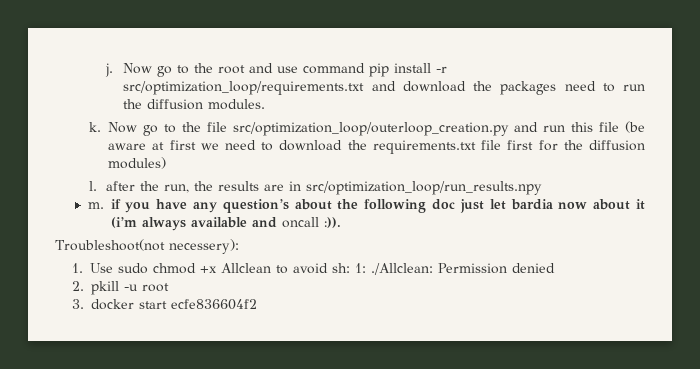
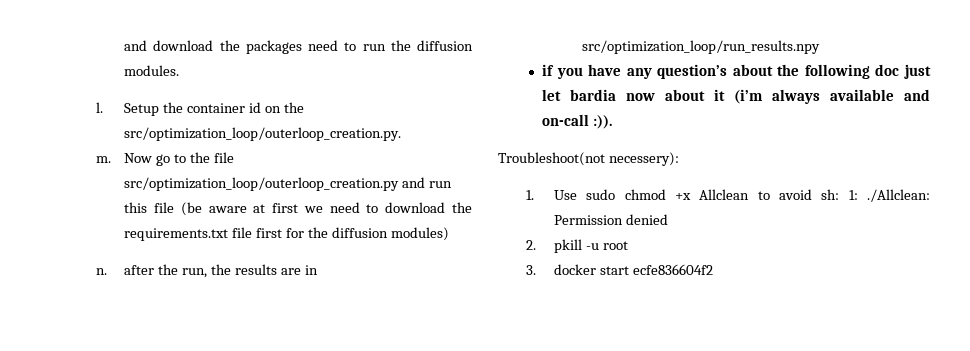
[105,63,448,77] [123,81,365,95] j. Now go to the root and use command pip install -r src/optimization_loop/requirements.txt -> (124, 45) none
[89,122,102,132] k. -> [96,102,304,116] [124,127,402,141] [96,156,112,163] l. Setup the container id on the src/optimization_loop/outerloop_creation.py. // m.
[89,181,98,191] l. -> [96,268,108,275] n.
[87,202,104,209] m. -> (821, 47) none
[281,217,319,228] oncall -> [541,114,589,126] on-call

